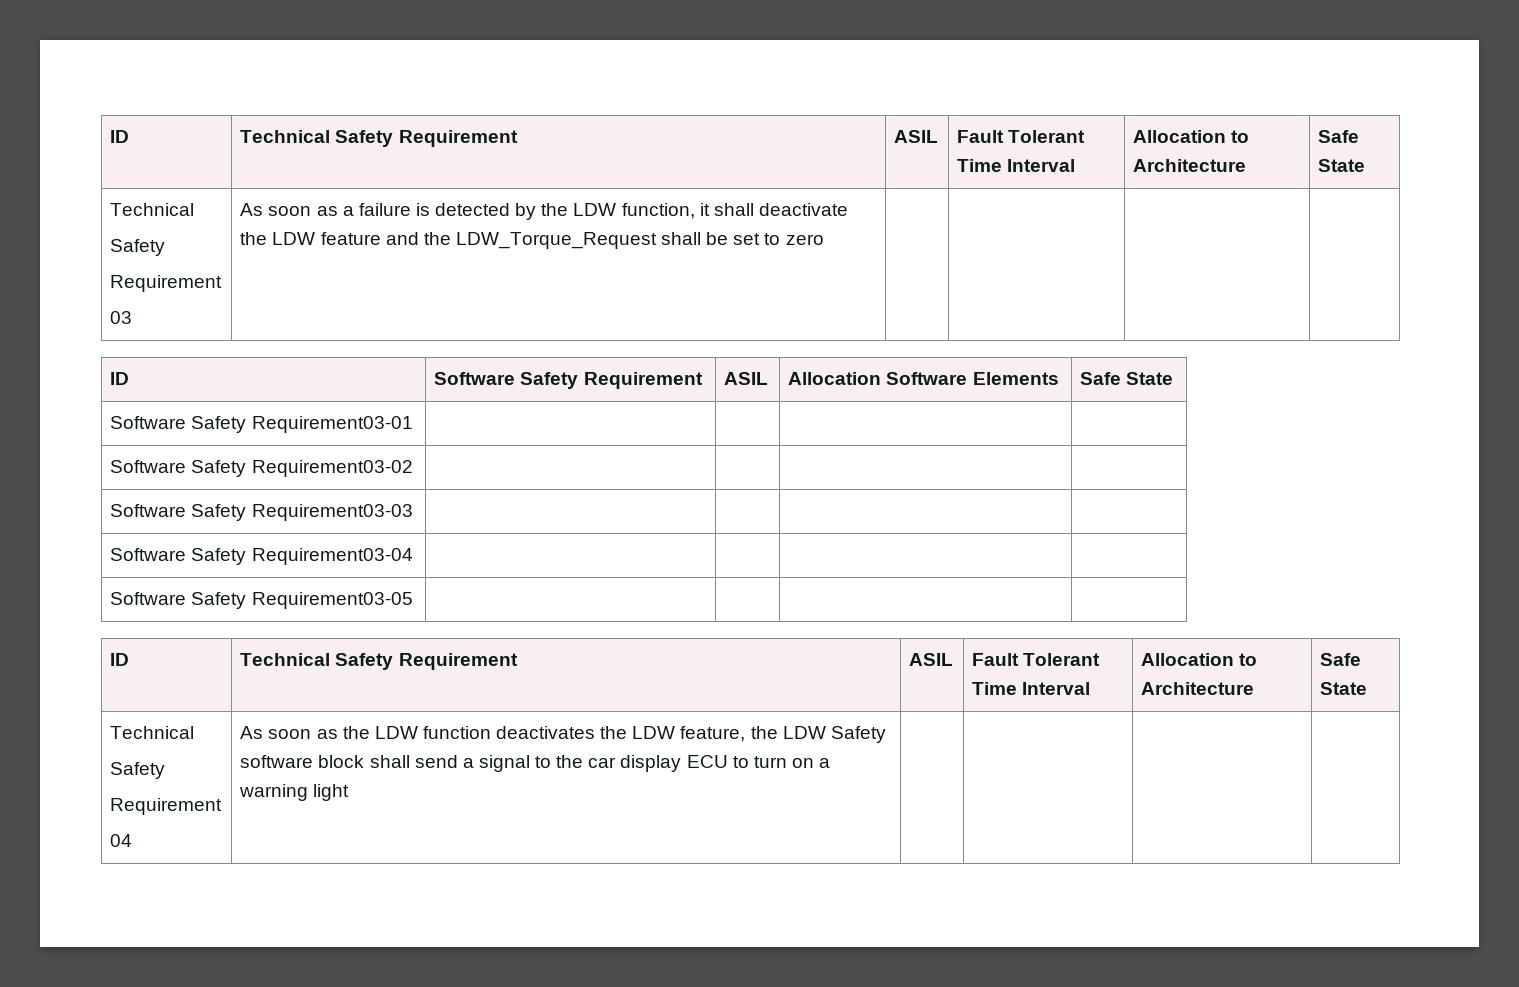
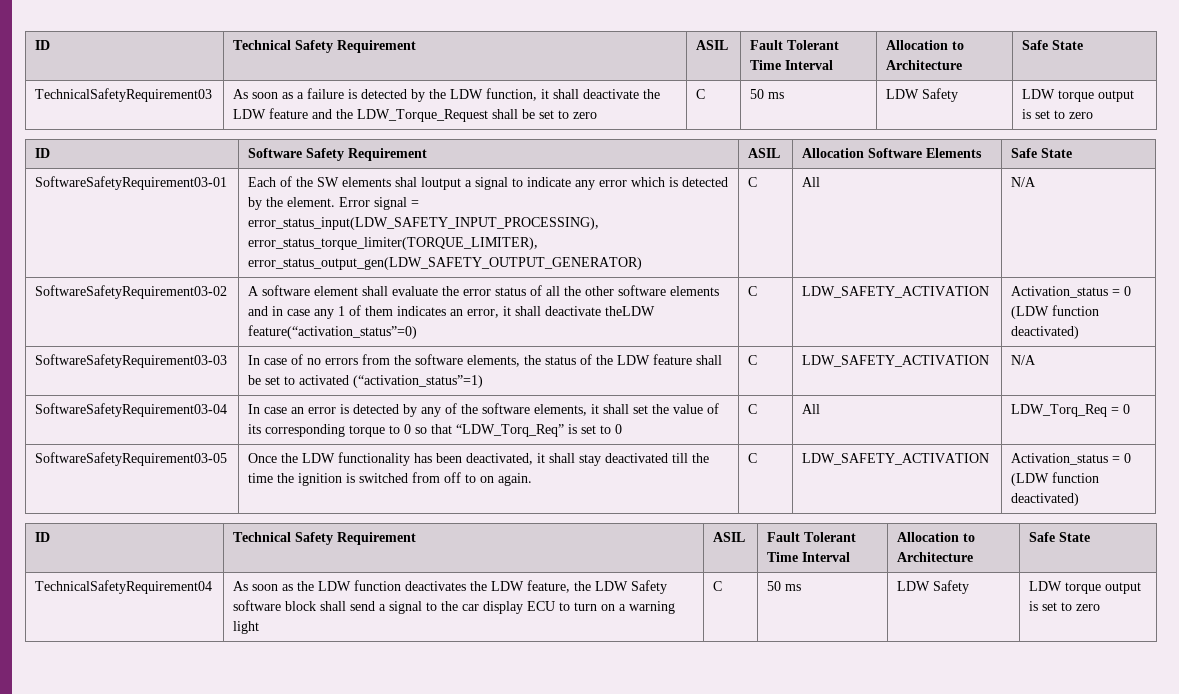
[110,203,195,216] [110,239,166,256] [110,275,223,292] [110,311,133,324] Technical // Safety // Requirement // 03 -> [35,88,213,102] TechnicalSafetyRequirement03
(824, 239) | | | -> [696,89,706,99] [750,89,785,99] [886,88,959,102] [1022,89,1135,102] [1022,109,1094,119] C | 50 ms | LDW Safety | LDW torque output is set to zero
[110,416,413,433] [110,460,413,477] [110,504,413,521] [110,548,413,565] [110,592,413,609] Software Safety Requirement03-01 | | | | // Software Safety Requirement03-02 | | | | // Software Safety Requirement03-03 | | | | // Software Safety Requirement03-04 | | | | // Software Safety Requirement03-05 | | | | -> [35,176,228,190] [248,176,729,190] [248,197,420,210] [248,217,600,230] [248,237,539,250] [248,257,643,270] [748,177,758,187] [802,177,821,187] [1011,177,1037,187] [35,285,228,299] [248,285,720,296] [248,305,656,319] [248,325,418,339] [748,286,758,296] [802,286,990,298] [1011,286,1132,298] [1011,305,1100,319] [1011,326,1080,339] [35,354,228,368] [248,354,723,367] [248,375,484,388] [748,355,758,365] [802,355,990,367] [1011,355,1037,365] [35,403,228,417] [248,403,720,417] [248,424,623,437] [748,404,758,414] [802,404,821,414] [1011,404,1131,417] [35,452,228,466] [248,452,710,466] [248,472,533,486] [748,453,758,463] [802,453,990,465] [1011,453,1132,465] [1011,472,1100,486] [1011,493,1080,506] SoftwareSafetyRequirement03-01 | Each of the SW elements shal loutput a signal to indicate any error which is detected by the element. Error signal = error_status_input(LDW_SAFETY_INPUT_PROCESSING), error_status_torque_limiter(TORQUE_LIMITER), error_status_output_gen(LDW_SAFETY_OUTPUT_GENERATOR) | C | All | N/A // SoftwareSafetyRequirement03-02 | A software element shall evaluate the error status of all the other software elements and in case any 1 of them indicates an error, it shall deactivate theLDW feature(“activation_status”=0) | C | LDW_SAFETY_ACTIVATION | Activation_status = 0 (LDW function deactivated) // SoftwareSafetyRequirement03-03 | In case of no errors from the software elements, the status of the LDW feature shall be set to activated (“activation_status”=1) | C | LDW_SAFETY_ACTIVATION | N/A // SoftwareSafetyRequirement03-04 | In case an error is detected by any of the software elements, it shall set the value of its corresponding torque to 0 so that “LDW_Torq_Req” is set to 0 | C | All | LDW_Torq_Req = 0 // SoftwareSafetyRequirement03-05 | Once the LDW functionality has been deactivated, it shall stay deactivated till the time the ignition is switched from off to on again. | C | LDW_SAFETY_ACTIVATION | Activation_status = 0 (LDW function deactivated)
[110,726,195,739] [110,762,166,779] [110,798,223,815] [110,834,133,847] Technical // Safety // Requirement // 04 -> [35,580,213,594] TechnicalSafetyRequirement04
(350, 792) | | | -> [713,581,723,591] [767,581,802,591] [897,580,970,594] [1029,581,1142,594] [1029,601,1101,611] C | 50 ms | LDW Safety | LDW torque output is set to zero

